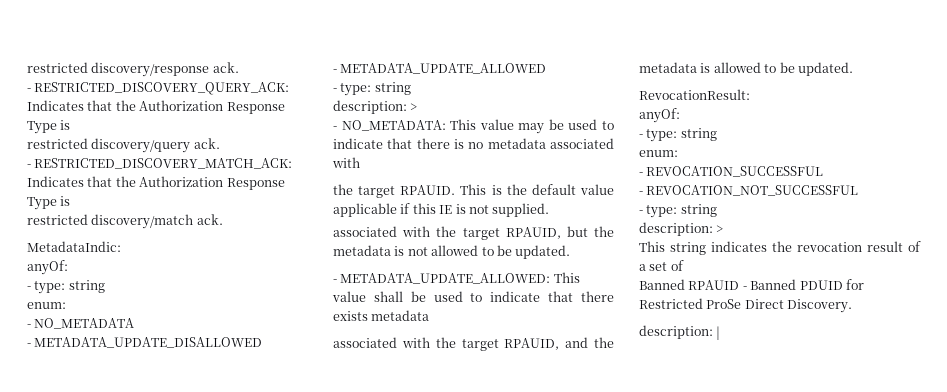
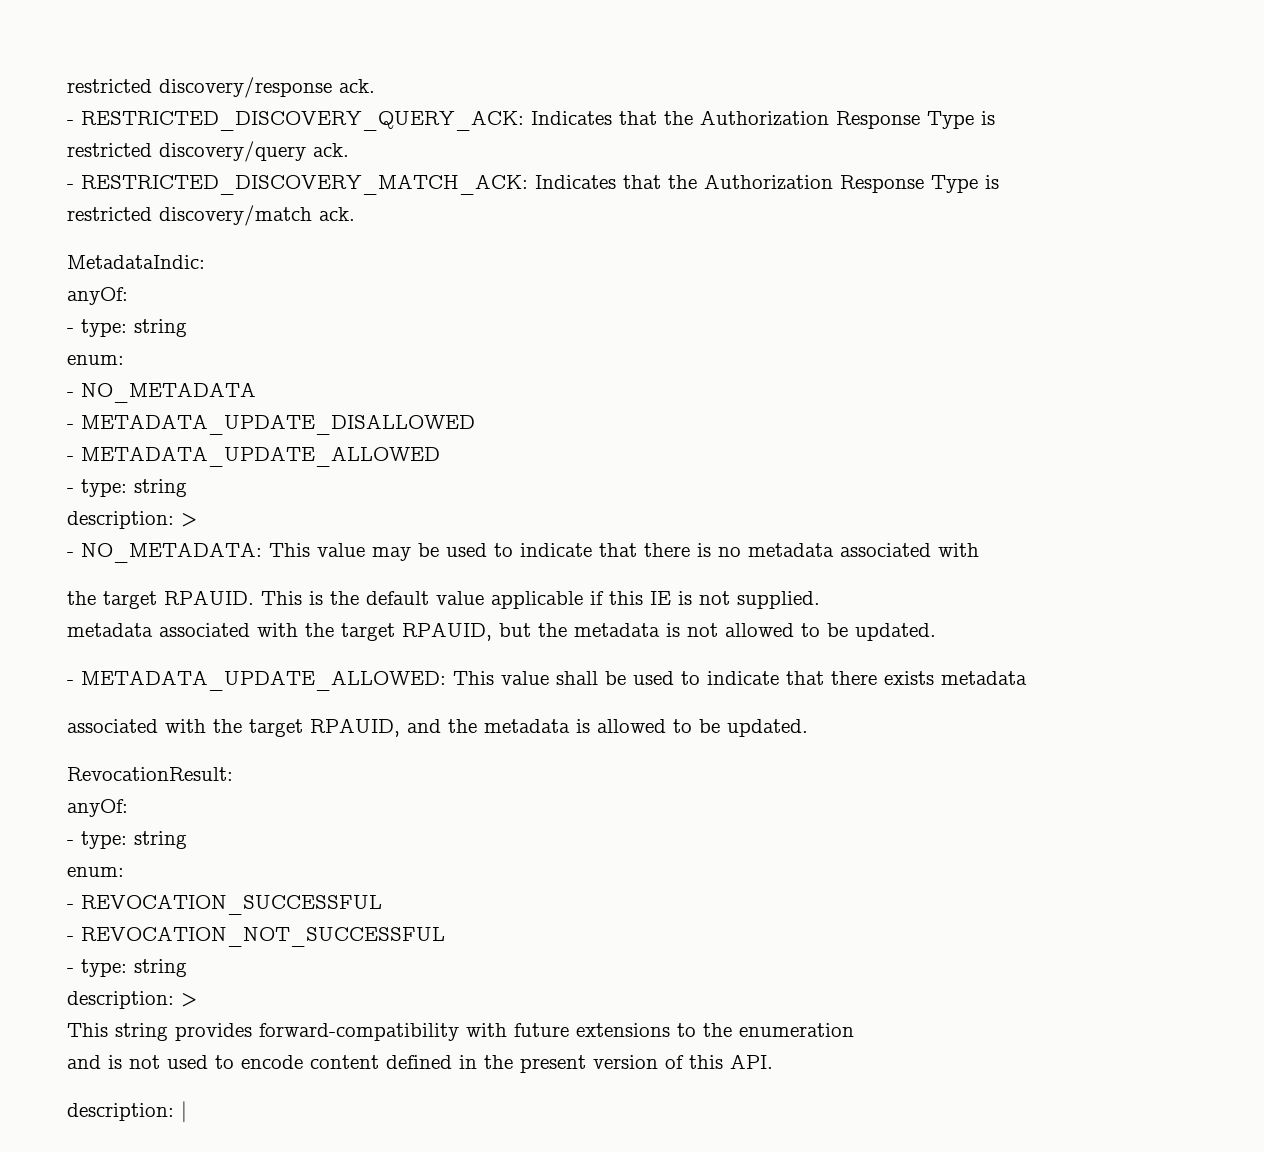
(550, 210) none -> [67,623,153,637] metadata
[711,241,921,252] [639,260,684,271] [639,279,864,290] [639,298,853,313] indicates the revocation result of a set of // Banned RPAUID - Banned PDUID for Restricted ProSe Direct Discovery. -> [175,1023,854,1041] [67,1054,773,1073] provides forward-compatibility with future extensions to the enumeration // and is not used to encode content defined in the present version of this API.

